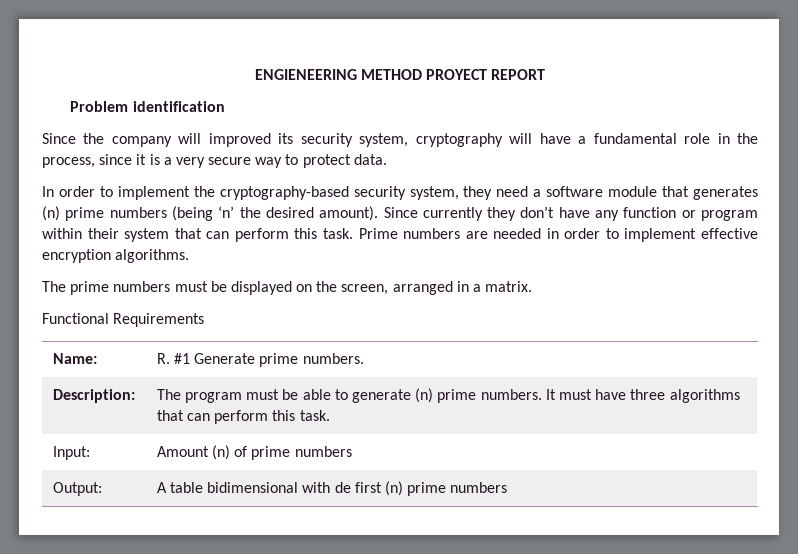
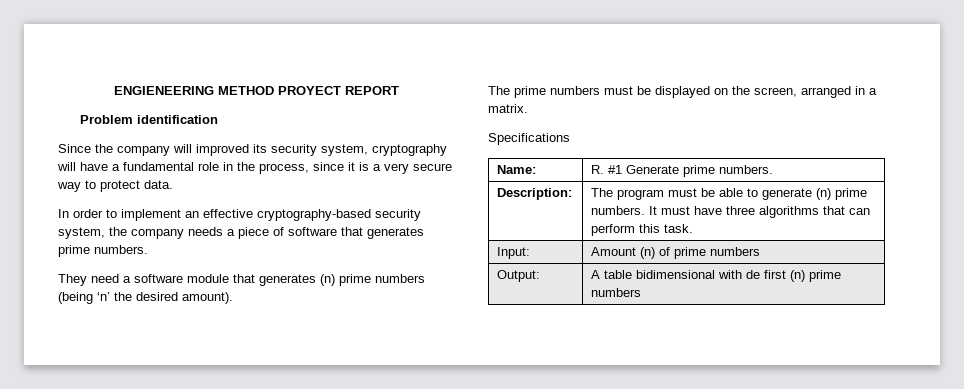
[193,186,215,197] the -> [185,209,253,218] an effective
[463,186,493,200] they -> [109,227,424,239] [58,245,148,257] [58,274,87,286] the company needs a piece of software that generates prime numbers. // They
[383,206,758,221] [42,228,758,242] [42,249,190,263] Since currently they don’t have any function or program within their system that can perform this task. Prime numbers are needed in order to implement effective encryption algorithms. -> (233, 298) none
[42,313,205,327] Functional Requirements -> [488,133,570,145] Specifications

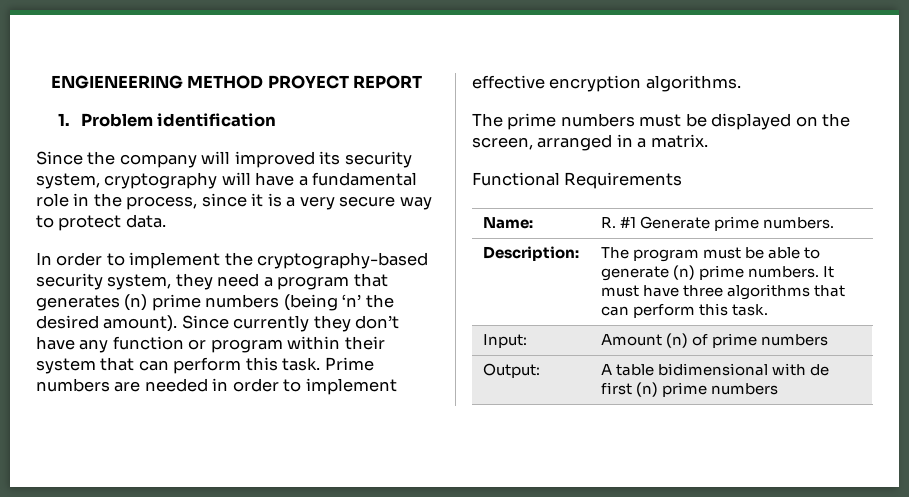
(399, 90) none -> [58,113,71,126] 1.
[185,209,253,218] an effective -> [224,252,253,266] the
[109,227,424,239] [58,245,148,257] [58,274,229,286] the company needs a piece of software that generates prime numbers. // They need a software module -> [175,273,350,290] they need a program
(233, 298) none -> [181,315,400,332] [36,336,385,353] [36,357,374,374] [36,378,397,395] [472,75,741,92] Since currently they don’t have any function or program within their system that can perform this task. Prime numbers are needed in order to implement effective encryption algorithms.
[488,133,570,145] Specifications -> [472,172,683,189] Functional Requirements

